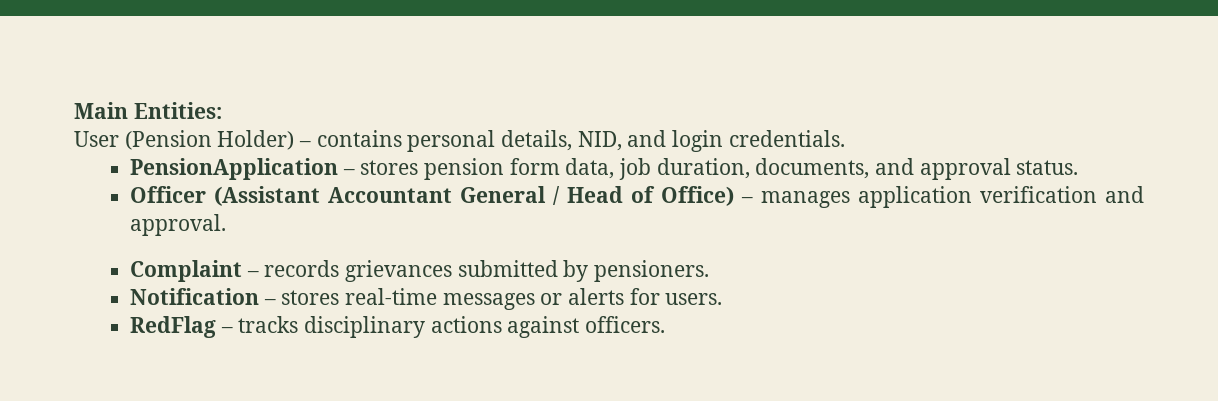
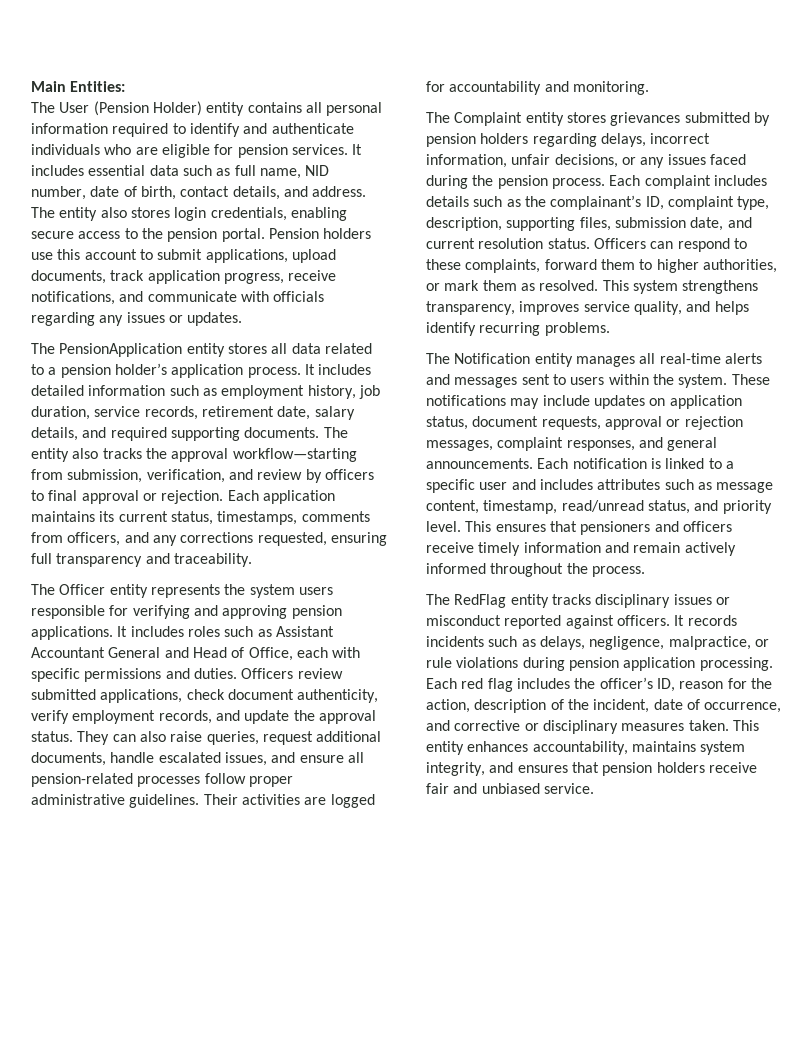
(222, 110) none -> [31,102,55,113] The
[299,130,845,152] [130,158,1079,180] [130,186,1145,208] [130,214,227,236] [130,260,710,282] [130,288,723,310] [130,316,666,338] – contains personal details, NID, and login credentials. // PensionApplication – stores pension form data, job duration, documents, and approval status. // Officer (Assistant Accountant General / Head of Office) – manages application verification and approval. // Complaint – records grievances submitted by pensioners. // Notification – stores real-time messages or alerts for users. // RedFlag – tracks disciplinary actions against officers. -> [206,102,383,116] [31,123,354,137] [31,144,363,158] [31,165,330,179] [31,186,367,200] [31,207,347,221] [31,228,372,242] [31,249,336,263] [31,270,337,284] [31,291,325,305] [31,312,243,326] [31,343,372,357] [31,363,372,378] [31,385,380,399] [31,406,355,420] [31,427,348,441] [31,448,357,462] [31,469,374,483] [31,490,335,504] [31,511,370,525] [31,532,387,546] [31,553,252,567] [31,584,333,598] [31,605,342,619] [31,626,334,640] [31,647,361,661] [31,668,343,682] [31,689,379,703] [31,710,376,724] [31,731,382,745] [31,752,364,766] [31,773,293,787] [31,794,375,808] [426,81,649,95] [426,112,770,126] [426,133,711,147] [426,154,746,168] [426,175,767,189] [426,195,770,210] [426,217,752,231] [426,238,747,252] [426,259,777,273] [426,280,759,294] [426,301,749,315] [426,322,610,336] [426,353,762,367] [426,374,770,388] [426,395,742,409] [426,416,743,430] [426,437,718,451] [426,458,734,469] [426,479,774,493] [426,500,772,514] [426,521,732,535] [426,542,736,556] [426,563,645,577] [426,594,730,608] [426,615,737,629] [426,636,769,650] [426,657,773,671] [426,677,772,692] [426,699,782,713] [426,720,759,734] [426,741,746,755] [426,762,757,776] [426,783,594,794] entity contains all personal information required to identify and authenticate individuals who are eligible for pension services. It includes essential data such as full name, NID number, date of birth, contact details, and address. The entity also stores login credentials, enabling secure access to the pension portal. Pension holders use this account to submit applications, upload documents, track application progress, receive notifications, and communicate with officials regarding any issues or updates. // The PensionApplication entity stores all data related to a pension holder’s application process. It includes detailed information such as employment history, job duration, service records, retirement date, salary details, and required supporting documents. The entity also tracks the approval workflow—starting from submission, verification, and review by officers to final approval or rejection. Each application maintains its current status, timestamps, comments from officers, and any corrections requested, ensuring full transparency and traceability. // The Officer entity represents the system users responsible for verifying and approving pension applications. It includes roles such as Assistant Accountant General and Head of Office, each with specific permissions and duties. Officers review submitted applications, check document authenticity, verify employment records, and update the approval status. They can also raise queries, request additional documents, handle escalated issues, and ensure all pension-related processes follow proper administrative guidelines. Their activities are logged for accountability and monitoring. // The Complaint entity stores grievances submitted by pension holders regarding delays, incorrect information, unfair decisions, or any issues faced during the pension process. Each complaint includes details such as the complainant’s ID, complaint type, description, supporting files, submission date, and current resolution status. Officers can respond to these complaints, forward them to higher authorities, or mark them as resolved. This system strengthens transparency, improves service quality, and helps identify recurring problems. // The Notification entity manages all real-time alerts and messages sent to users within the system. These notifications may include updates on application status, document requests, approval or rejection messages, complaint responses, and general announcements. Each notification is linked to a specific user and includes attributes such as message content, timestamp, read/unread status, and priority level. This ensures that pensioners and officers receive timely information and remain actively informed throughout the process. // The RedFlag entity tracks disciplinary issues or misconduct reported against officers. It records incidents such as delays, negligence, malpractice, or rule violations during pension application processing. Each red flag includes the officer’s ID, reason for the action, description of the incident, date of occurrence, and corrective or disciplinary measures taken. This entity enhances accountability, maintains system integrity, and ensures that pension holders receive fair and unbiased service.

